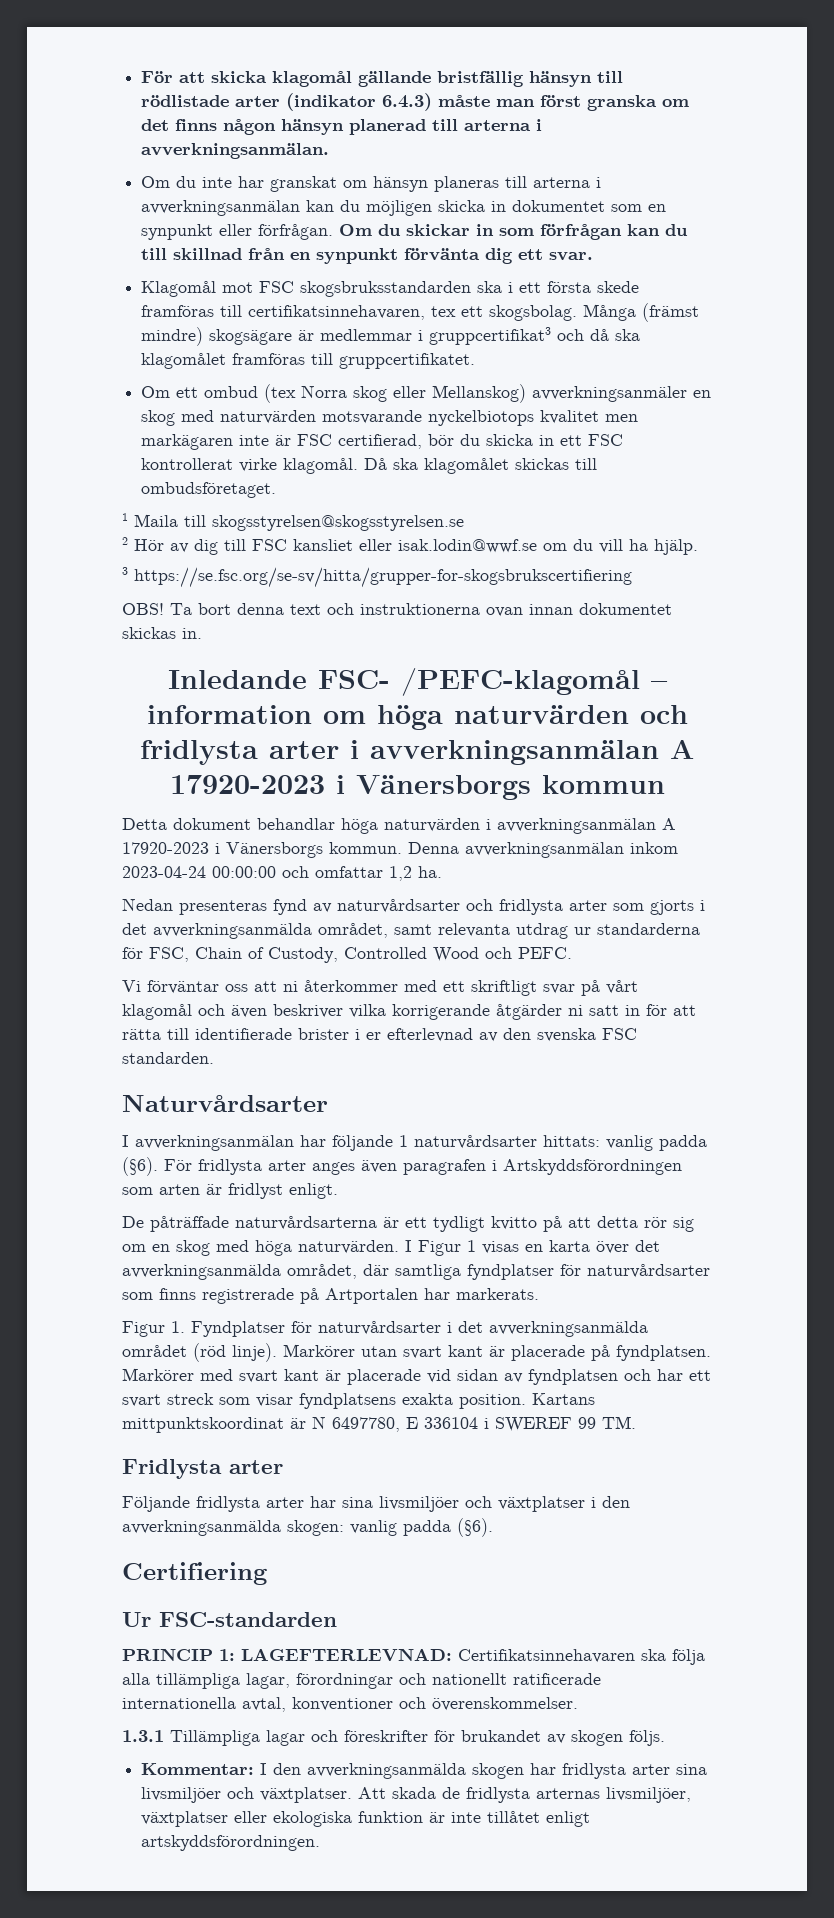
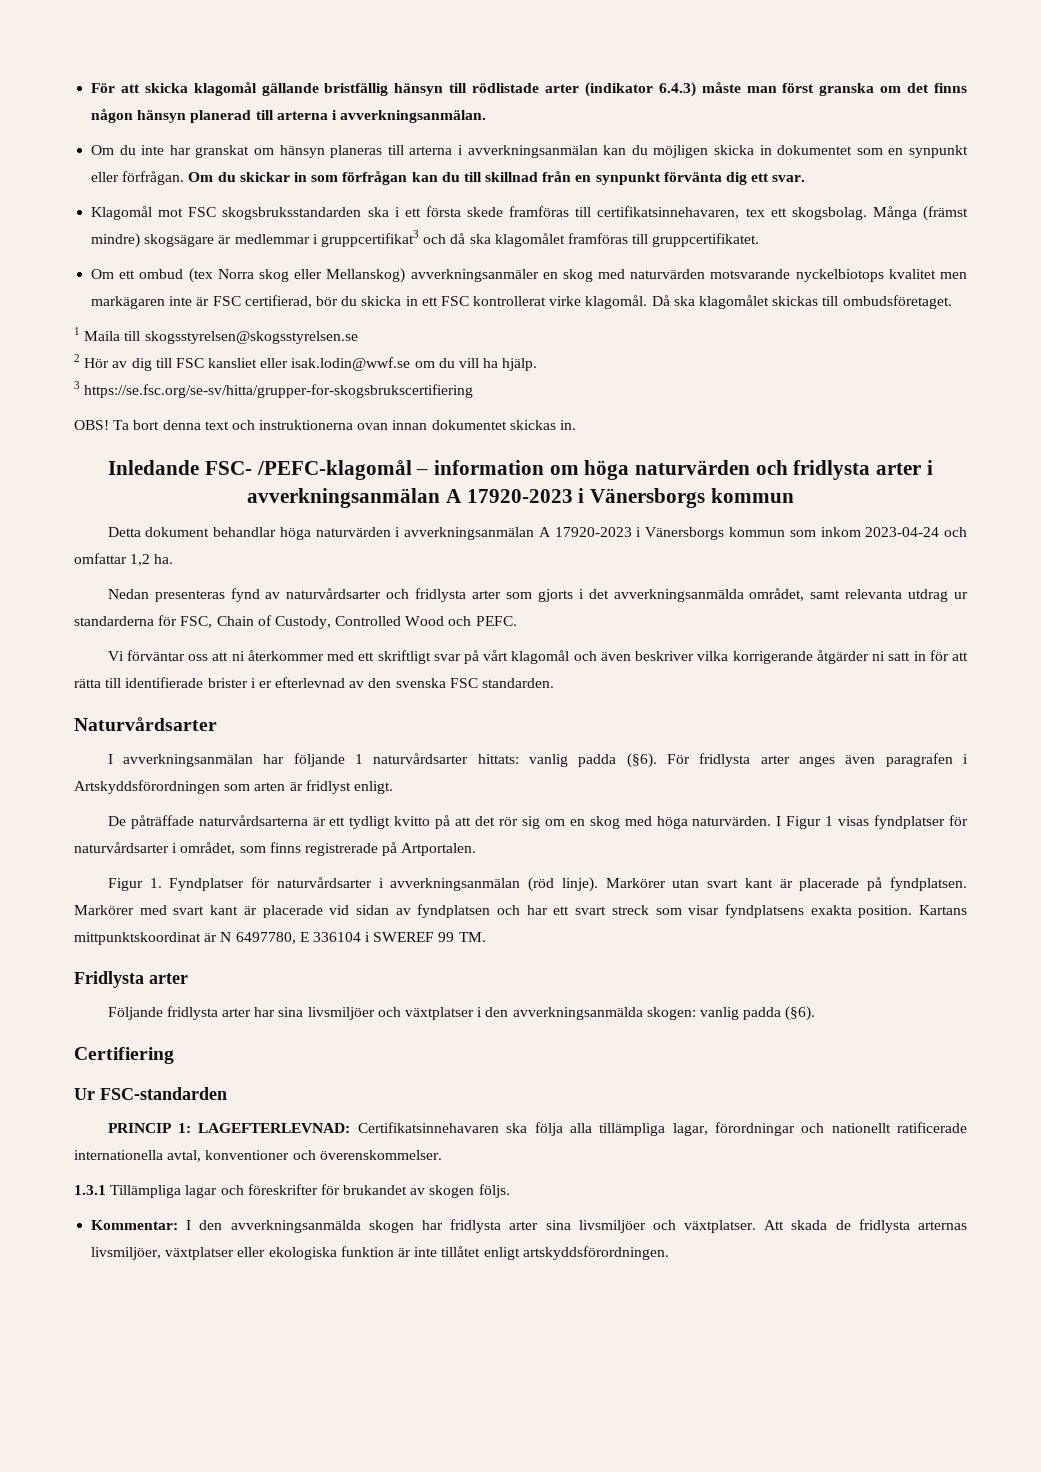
[329,842,624,858] kommun. Denna avverkningsanmälan -> [728,527,816,537] kommun som
[212,866,276,878] 00:00:00 -> (940, 532) none
[597,1216,638,1228] detta -> [475,816,496,826] det
[525,1240,660,1254] [122,1264,461,1280] en karta över det avverkningsanmälda området, där samtliga -> (870, 821) none
(710, 1271) none -> [172,842,236,855] i området,
[325,1288,539,1304] Artportalen har markerats. -> [401,843,477,856] Artportalen.
[458,1321,648,1337] [122,1345,187,1357] det avverkningsanmälda området -> [390,878,521,891] avverkningsanmälan

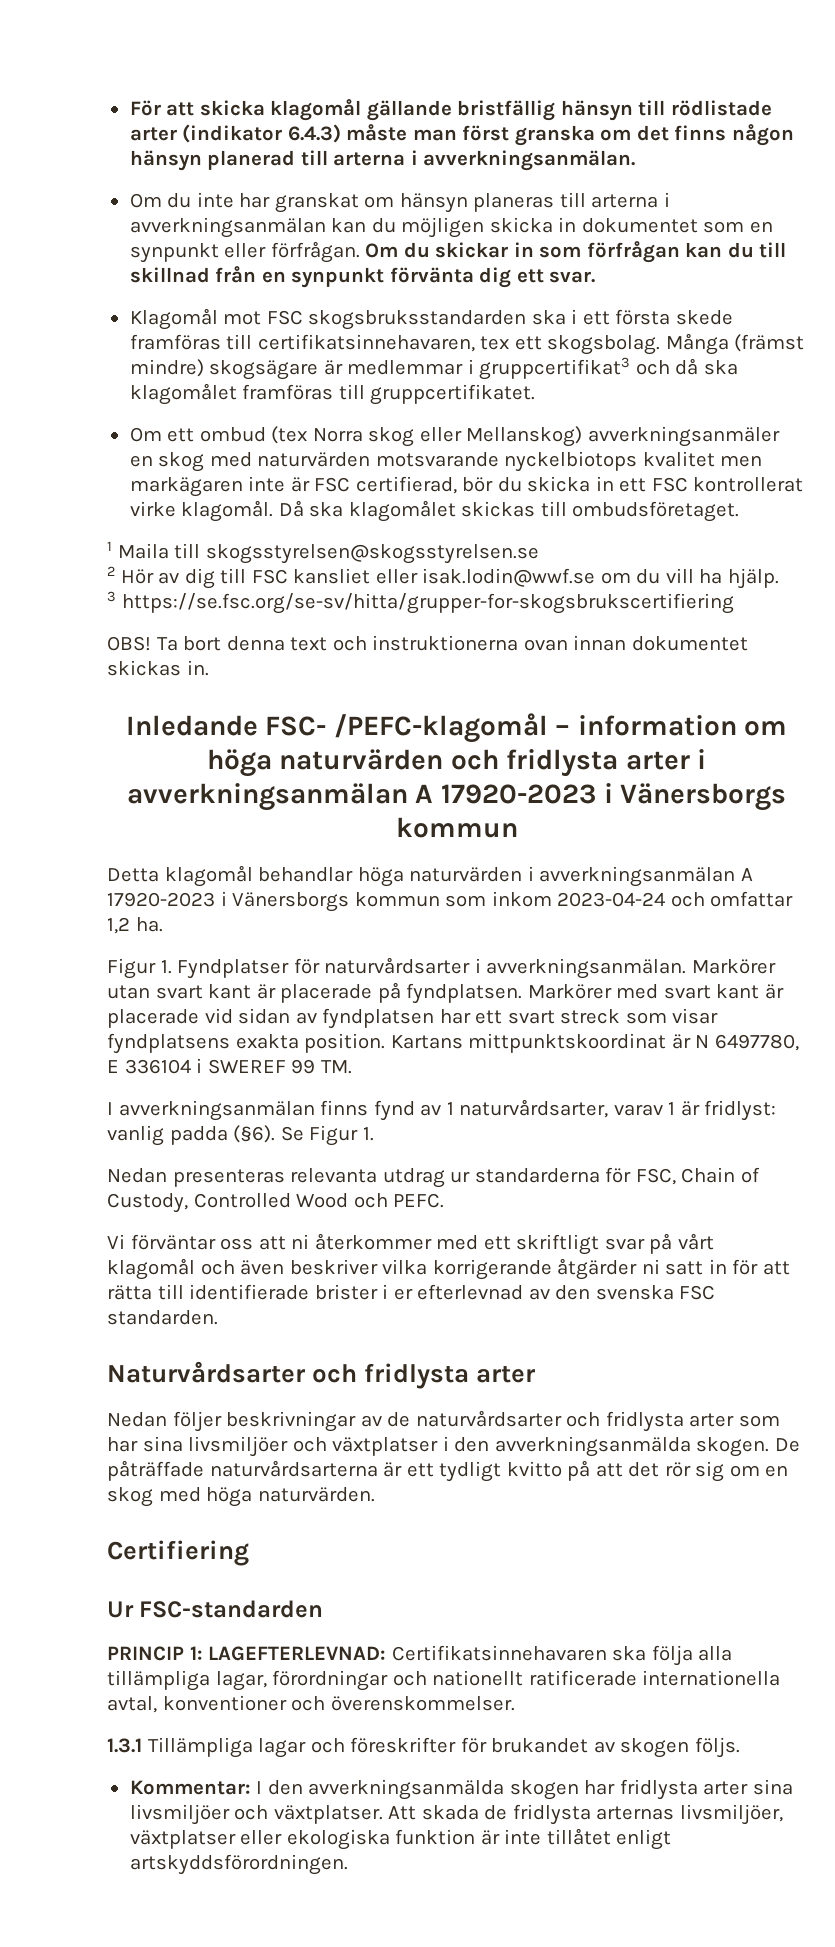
[145,527,210,537] dokument -> [164,865,253,887] klagomål
[107,588,841,602] Nedan presenteras fynd av naturvårdsarter och fridlysta arter som gjorts i det avverkningsanmälda området, samt -> [107,957,776,979] [107,982,784,1004] [107,1008,719,1029] [107,1033,799,1054] [107,1058,352,1074] [107,1099,777,1121] [107,1125,374,1146] [107,1168,285,1187] Figur 1. Fyndplatser för naturvårdsarter i avverkningsanmälan. Markörer utan svart kant är placerade på fyndplatsen. Markörer med svart kant är placerade vid sidan av fyndplatsen har ett svart streck som visar fyndplatsens exakta position. Kartans mittpunktskoordinat är N 6497780, E 336104 i SWEREF 99 TM. // I avverkningsanmälan finns fynd av 1 naturvårdsarter, varav 1 är fridlyst: vanlig padda (§6). Se Figur 1. // Nedan presenteras
[107,753,968,768] [74,780,393,794] // I avverkningsanmälan har följande 1 naturvårdsarter hittats: vanlig padda (§6). För fridlysta arter anges även paragrafen i Artskyddsförordningen som arten är fridlyst enligt. // -> [312,1363,537,1389] [107,1410,780,1432] [107,1436,770,1457] och fridlysta arter // Nedan följer beskrivningar av de naturvårdsarter och fridlysta arter som har sina livsmiljöer och växtplatser i den avverkningsanmälda skogen.
[776,815,969,829] [74,842,477,856] [107,877,967,892] [74,904,968,918] [74,932,486,945] [74,971,188,988] [107,1006,816,1021] I Figur 1 visas fyndplatser för naturvårdsarter i området, som finns registrerade på Artportalen. // Figur 1. Fyndplatser för naturvårdsarter i avverkningsanmälan (röd linje). Markörer utan svart kant är placerade på fyndplatsen. Markörer med svart kant är placerade vid sidan av fyndplatsen och har ett svart streck som visar fyndplatsens exakta position. Kartans mittpunktskoordinat är N 6497780, E 336104 i SWEREF 99 TM. // Fridlysta arter // Följande fridlysta arter har sina livsmiljöer och växtplatser i den avverkningsanmälda skogen: vanlig padda (§6). -> (375, 1494) none

